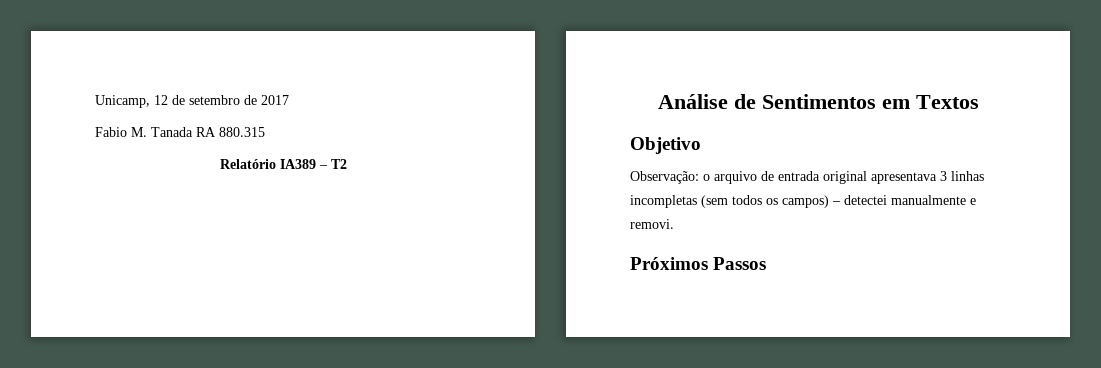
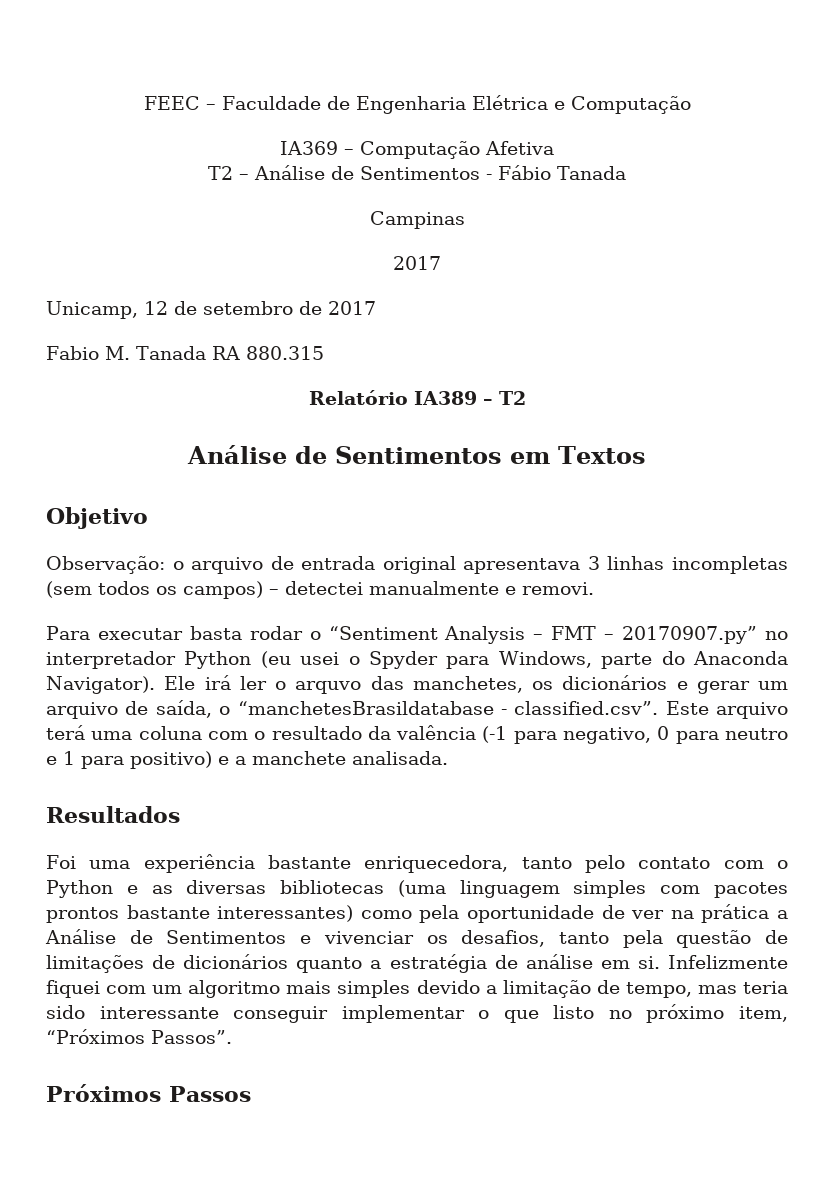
(95, 101) none -> [143,95,691,114] [280,141,554,159] [207,165,627,180] [369,211,465,229] [393,256,441,270] FEEC – Faculdade de Engenharia Elétrica e Computação // IA369 – Computação Afetiva // T2 – Análise de Sentimentos - Fábio Tanada // Campinas // 2017 //
(674, 224) none -> [46,626,789,644] [46,651,788,669] [46,675,788,694] [46,700,788,719] [46,725,788,744] [46,751,448,769] [46,806,180,823] [46,854,789,873] [46,880,789,898] [46,904,789,923] [45,929,789,948] [46,954,789,973] [46,980,789,998] [46,1004,788,1023] [46,1029,232,1044] // Para executar basta rodar o “Sentiment Analysis – FMT – 20170907.py” no interpretador Python (eu usei o Spyder para Windows, parte do Anaconda Navigator). Ele irá ler o arquvo das manchetes, os dicionários e gerar um arquivo de saída, o “manchetesBrasildatabase - classified.csv”. Este arquivo terá uma coluna com o resultado da valência (-1 para negativo, 0 para neutro e 1 para positivo) e a manchete analisada. // Resultados // Foi uma experiência bastante enriquecedora, tanto pelo contato com o Python e as diversas bibliotecas (uma linguagem simples com pacotes prontos bastante interessantes) como pela oportunidade de ver na prática a Análise de Sentimentos e vivenciar os desafios, tanto pela questão de limitações de dicionários quanto a estratégia de análise em si. Infelizmente fiquei com um algoritmo mais simples devido a limitação de tempo, mas teria sido interessante conseguir implementar o que listo no próximo item, “Próximos Passos”.

